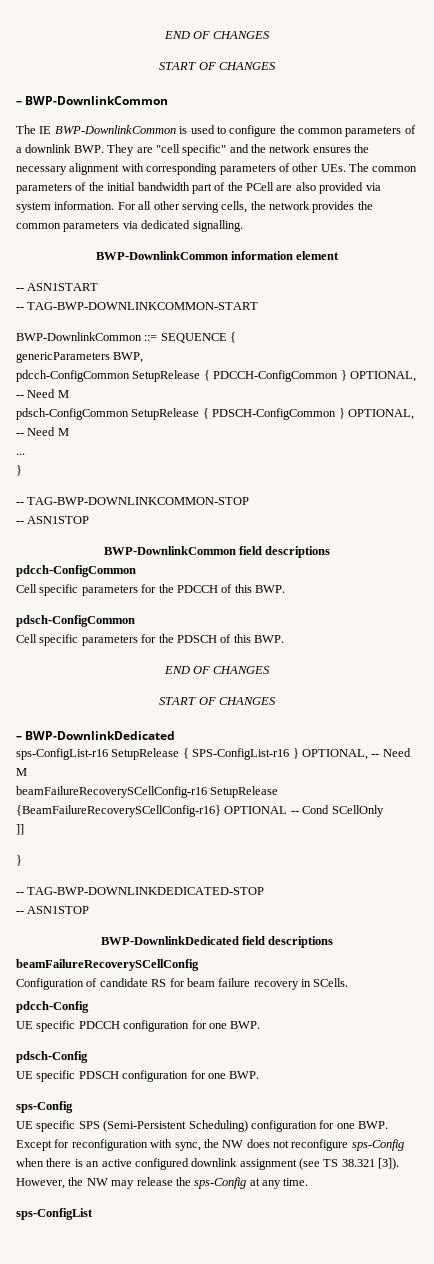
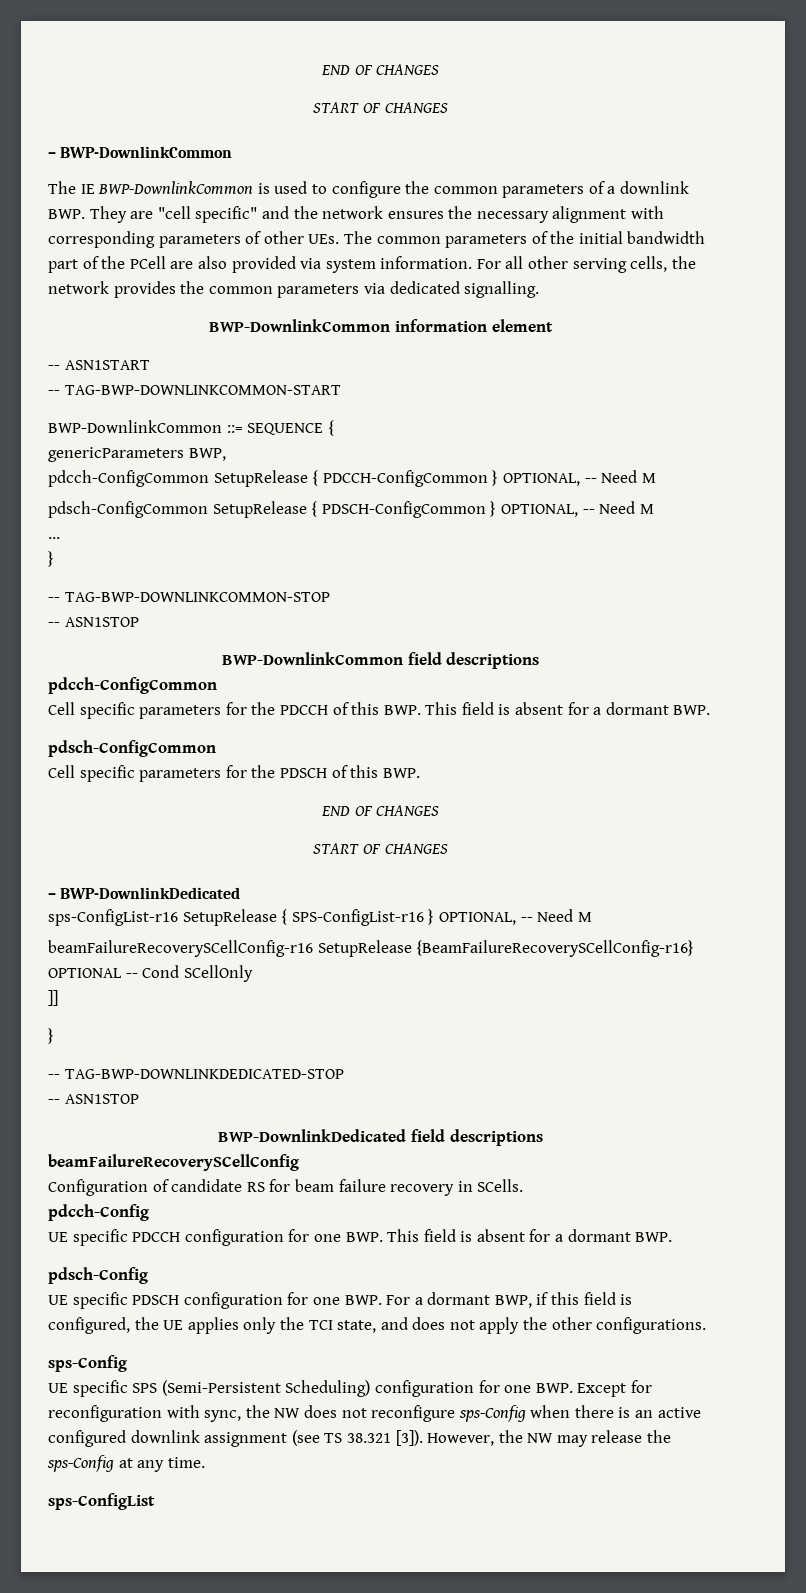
(285, 589) none -> [425,702,711,715] This field is absent for a dormant BWP.
(261, 1025) none -> [387,1229,673,1242] This field is absent for a dormant BWP.
(260, 1075) none -> [386,1292,633,1308] [48,1317,707,1334] For a dormant BWP, if this field is configured, the UE applies only the TCI state, and does not apply the other configurations.

